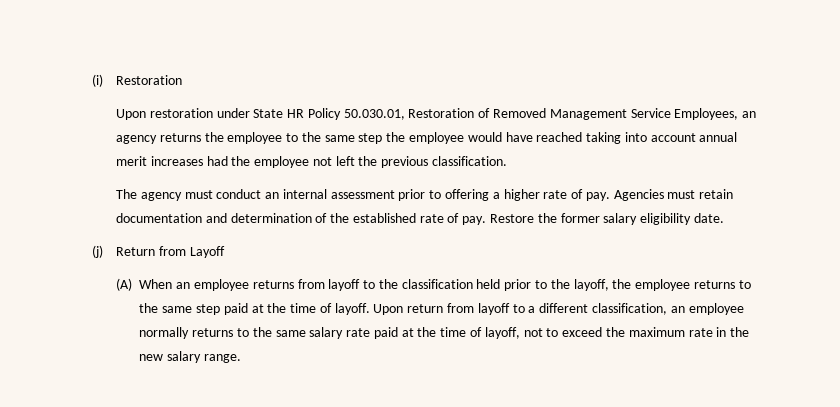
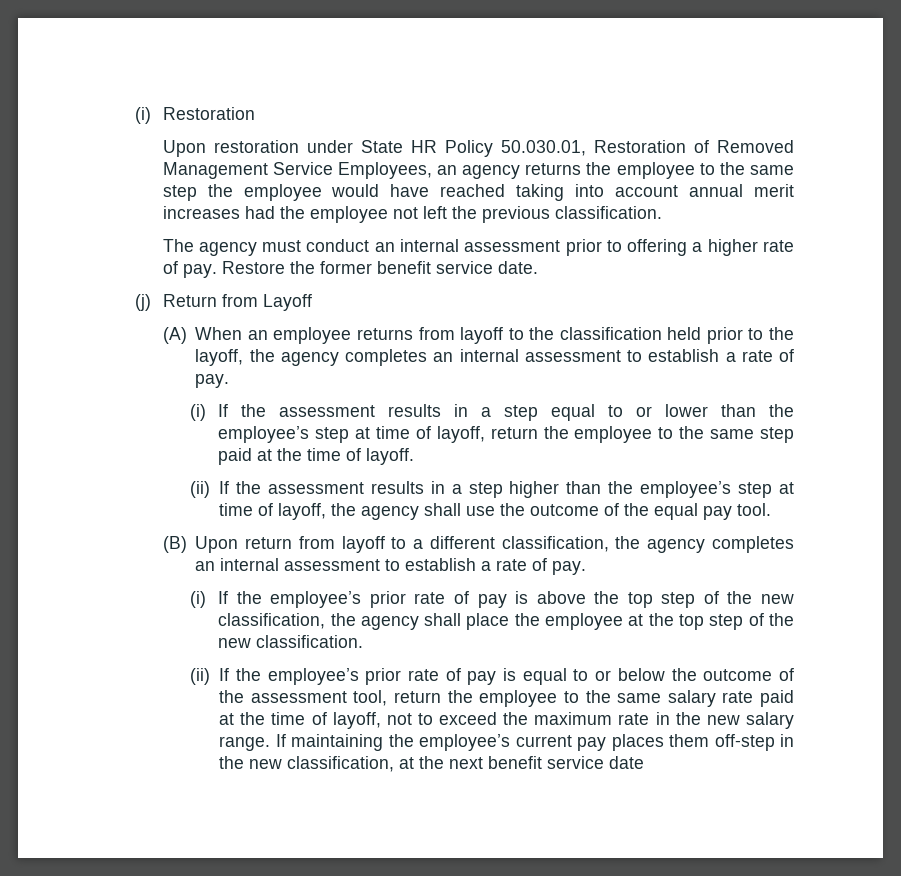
[613,189,734,201] [115,213,487,225] Agencies must retain documentation and determination of the established rate of pay. -> (217, 271) none
[603,213,692,225] salary eligibility -> [376,261,493,274] benefit service
[635,279,735,291] employee returns -> [280,349,795,366] [195,374,230,388] [190,404,795,421] [218,426,653,443] agency completes an internal assessment to establish a rate of pay. // (i) If the assessment results in a step equal to or lower than the employee’s step at time of layoff, return the employee
(370, 309) none -> [190,481,794,498] [219,503,772,520] [162,536,187,553] // (ii) If the assessment results in a step higher than the employee’s step at time of layoff, the agency shall use the outcome of the equal pay tool. // (B)
[670,303,744,315] [139,327,234,339] an employee normally returns -> [615,536,795,553] [195,558,587,575] [190,591,794,608] [218,613,795,630] [218,635,364,648] [190,668,794,685] [219,690,558,707] the agency completes an internal assessment to establish a rate of pay. // (i) If the employee’s prior rate of pay is above the top step of the new classification, the agency shall place the employee at the top step of the new classification. // (ii) If the employee’s prior rate of pay is equal to or below the outcome of the assessment tool, return the employee
(242, 358) none -> [275,734,795,751] [219,756,645,772] If maintaining the employee’s current pay places them off-step in the new classification, at the next benefit service date

